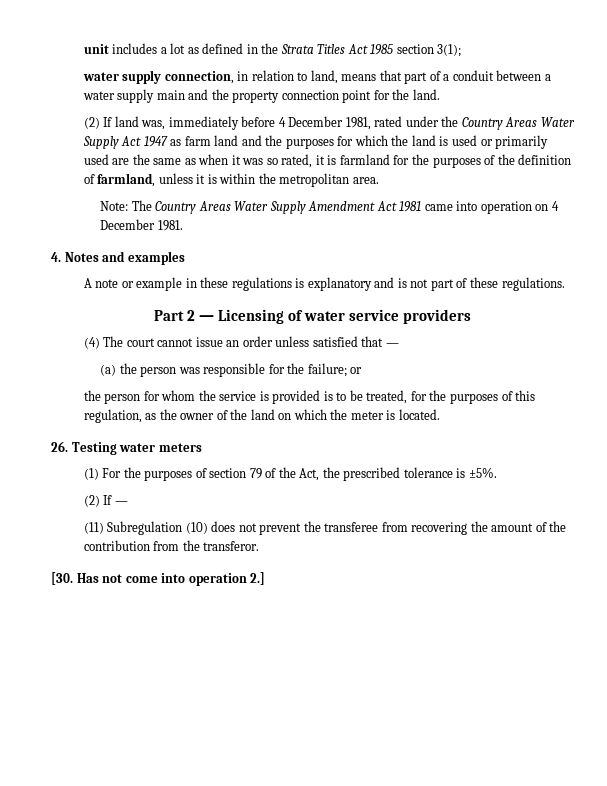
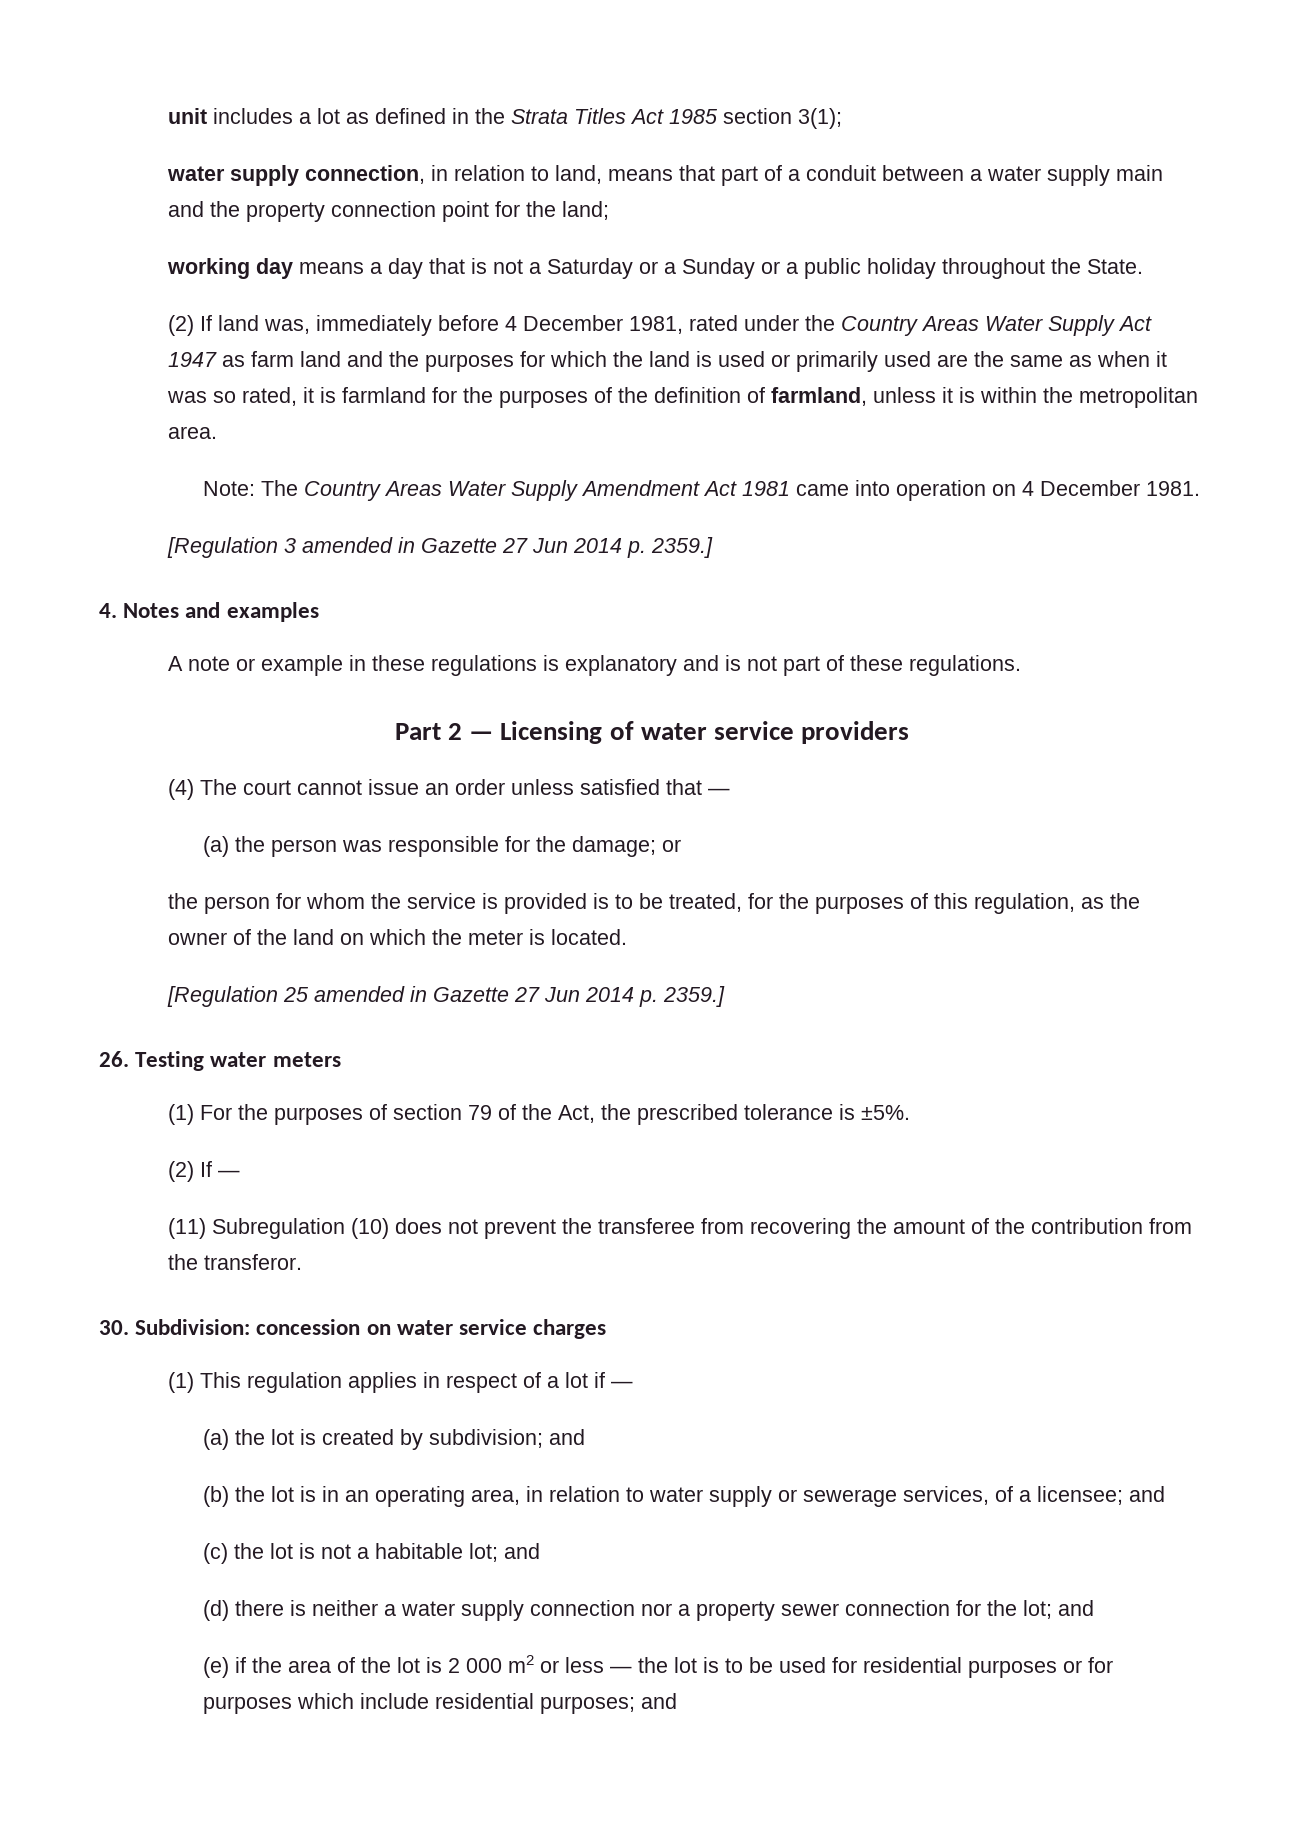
[412,89,440,100] land. -> [562,201,610,220] [167,258,1144,279] land; // working day means a day that is not a Saturday or a Sunday or a public holiday throughout the State.
(183, 225) none -> [167,537,714,558] // [Regulation 3 amended in Gazette 27 Jun 2014 p. 2359.]
[307,363,347,377] failure; -> [572,836,657,857] damage;
(440, 414) none -> [167,986,726,1007] // [Regulation 25 amended in Gazette 27 Jun 2014 p. 2359.]
[51,572,266,586] [30. Has not come into operation 2.] -> [99,1319,607,1339] [168,1372,634,1393] [203,1429,586,1450] [203,1486,1166,1507] [203,1543,541,1564] [203,1600,1095,1621] [203,1655,1114,1678] [203,1693,678,1714] 30. Subdivision: concession on water service charges // (1) This regulation applies in respect of a lot if — // (a) the lot is created by subdivision; and // (b) the lot is in an operating area, in relation to water supply or sewerage services, of a licensee; and // (c) the lot is not a habitable lot; and // (d) there is neither a water supply connection nor a property sewer connection for the lot; and // (e) if the area of the lot is 2 000 m2 or less — the lot is to be used for residential purposes or for purposes which include residential purposes; and

